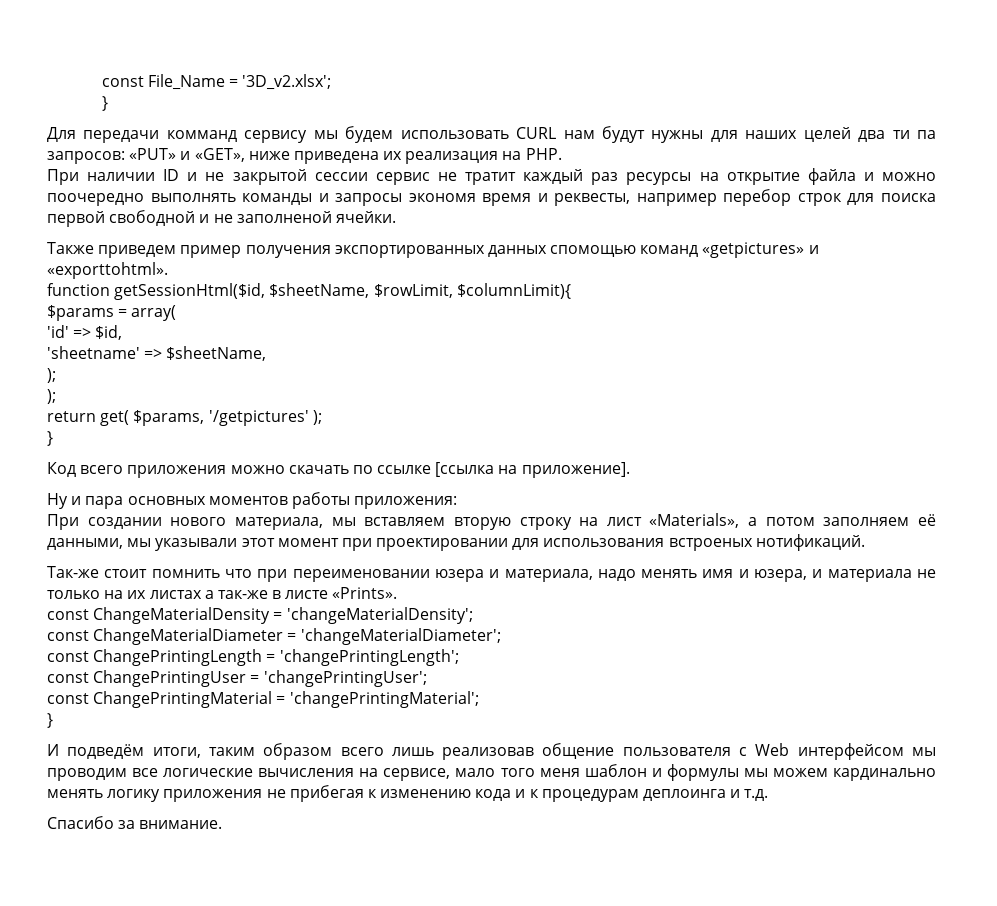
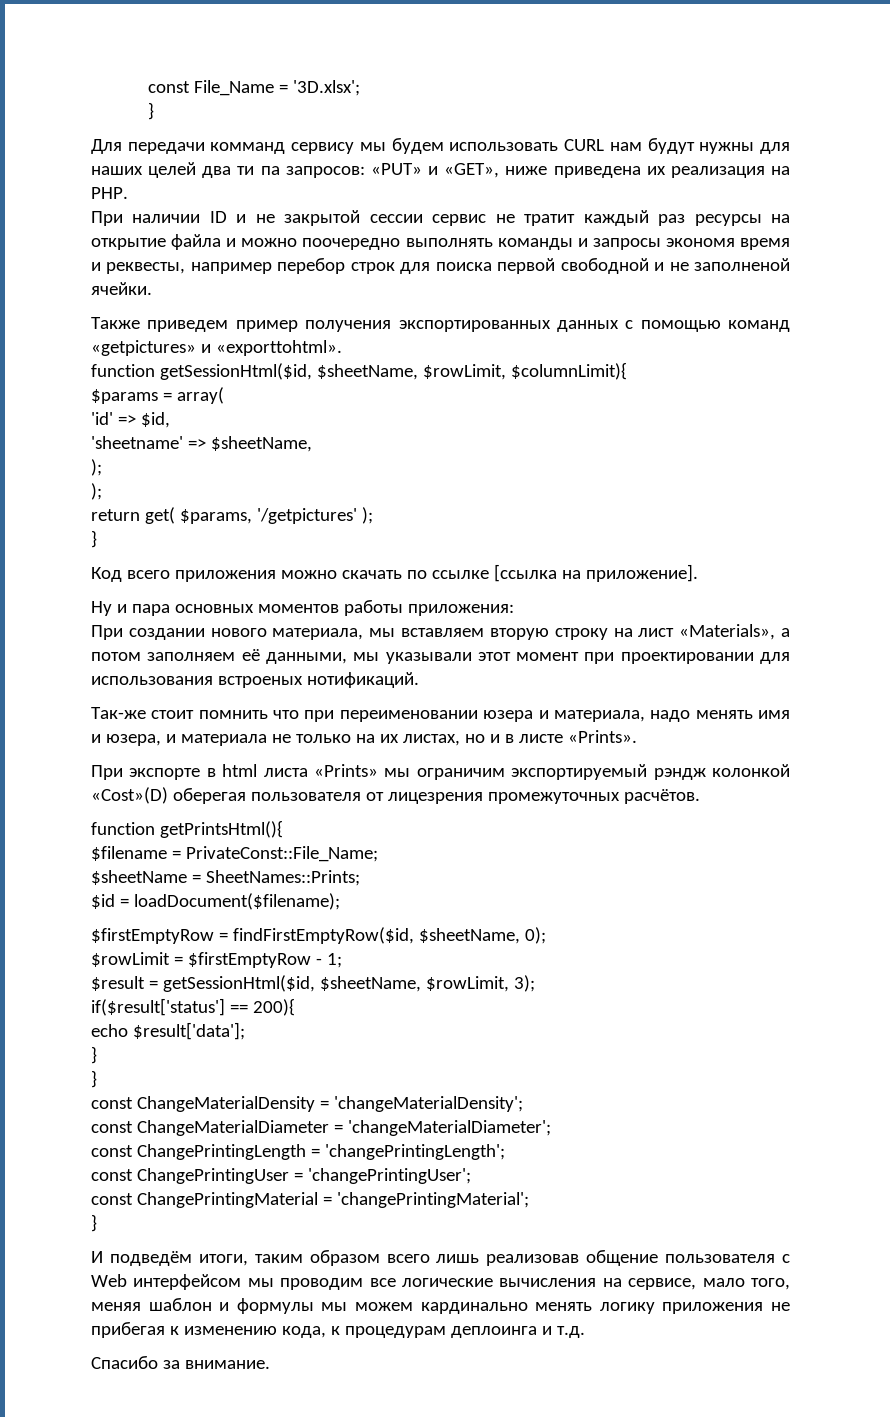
[242,74,332,90] '3D_v2.xlsx'; -> [293,80,361,96] '3D.xlsx';
[550,245,637,257] спомощью -> [625,320,721,332] с помощью
[149,590,268,599] листах а так-же -> [402,734,500,746] листах, но и
(398, 593) none -> [91,764,790,780] [91,787,700,804] [91,820,283,838] [91,846,378,862] [91,870,360,886] [91,893,340,910] [91,927,546,944] [91,952,342,968] [91,975,535,992] [91,998,295,1016] [91,1022,245,1040] [91,1046,97,1064] [91,1070,97,1088] // При экспорте в html листа «Prints» мы ограничим экспортируемый рэндж колонкой «Cost»(D) оберегая пользователя от лицезрения промежуточных расчётов. // function getPrintsHtml(){ // $filename = PrivateConst::File_Name; // $sheetName = SheetNames::Prints; // $id = loadDocument($filename); // $firstEmptyRow = findFirstEmptyRow($id, $sheetName, 0); // $rowLimit = $firstEmptyRow - 1; // $result = getSessionHtml($id, $sheetName, $rowLimit, 3); // if($result['status'] == 200){ // echo $result['data']; // } // }
[500,768,580,777] того меня -> [750,1278,790,1290] [91,1302,141,1311] того, меняя
[475,789,526,801] кода и -> [281,1326,326,1338] кода,

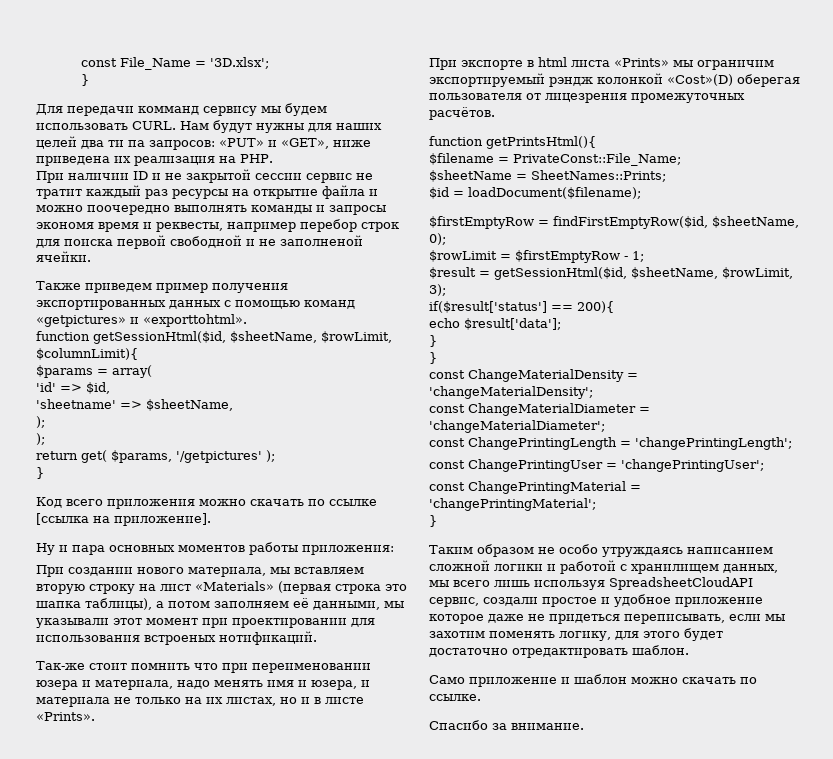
[564,139,642,151] CURL нам -> [132,121,209,130] CURL. Нам
[679,624,776,640] «Materials», -> [195,581,407,594] [36,598,152,610] «Materials» (первая строка это шапка таблицы),
[91,1250,790,1266] [91,1274,790,1290] [91,1298,791,1314] [91,1322,585,1338] И подведём итоги, таким образом всего лишь реализовав общение пользователя с Web интерфейсом мы проводим все логические вычисления на сервисе, мало того, меняя шаблон и формулы мы можем кардинально менять логику приложения не прибегая к изменению кода, к процедурам деплоинга и т.д. -> [429,544,773,557] [429,560,778,574] [429,577,753,590] [429,594,763,607] [429,614,785,624] [429,628,723,641] [429,645,689,658] [429,674,757,687] [429,694,481,701] Таким образом не особо утруждаясь написанием сложной логики и работой с хранилищем данных, мы всего лишь используя SpreadsheetCloudAPI сервис, создали простое и удобное приложение которое даже не придеться переписывать, если мы захотим поменять логику, для этого будет достаточно отредактировать шаблон. // Само приложение и шаблон можно скачать по ссылке.

